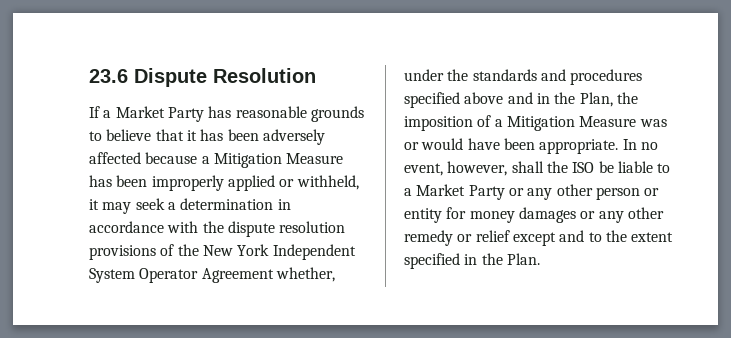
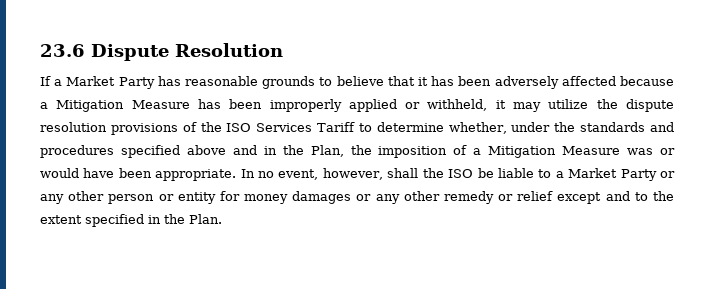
[135,198,291,210] [89,221,199,233] seek a determination in accordance with -> [548,99,589,109] utilize
[202,244,356,260] [89,268,274,283] New York Independent System Operator Agreement -> [226,122,444,132] ISO Services Tariff to determine

